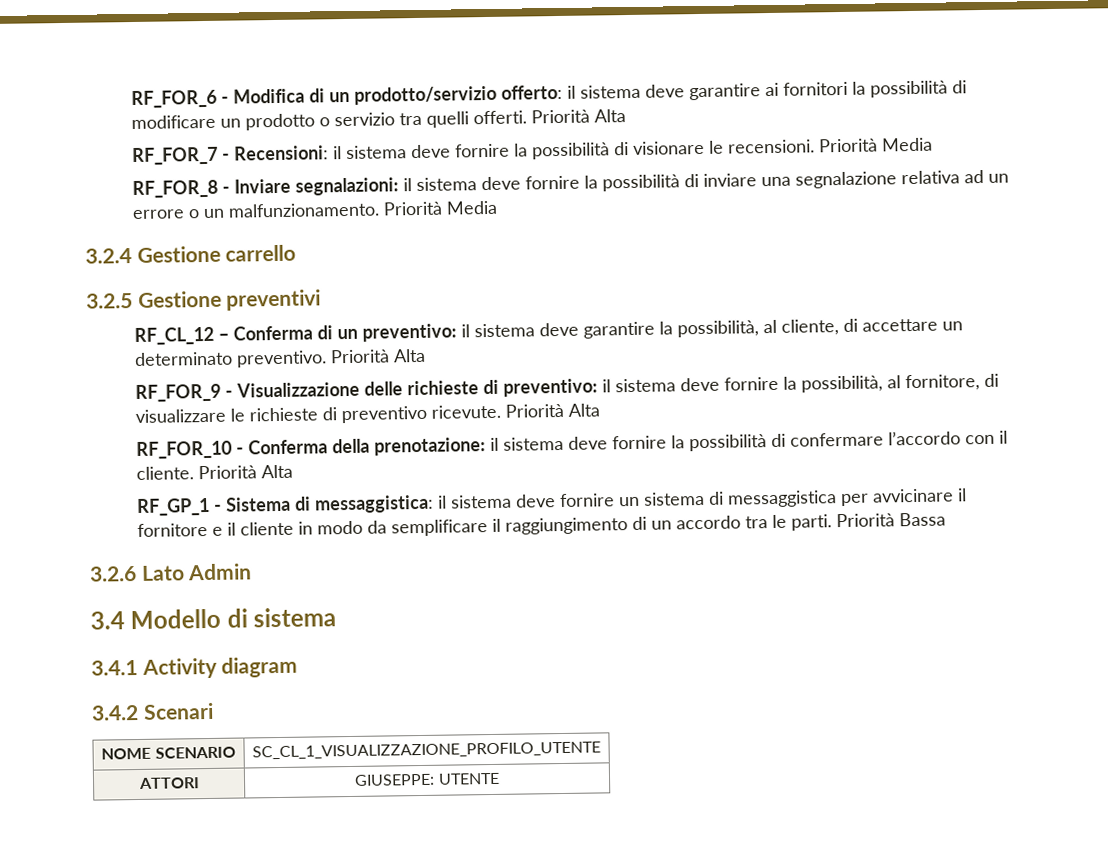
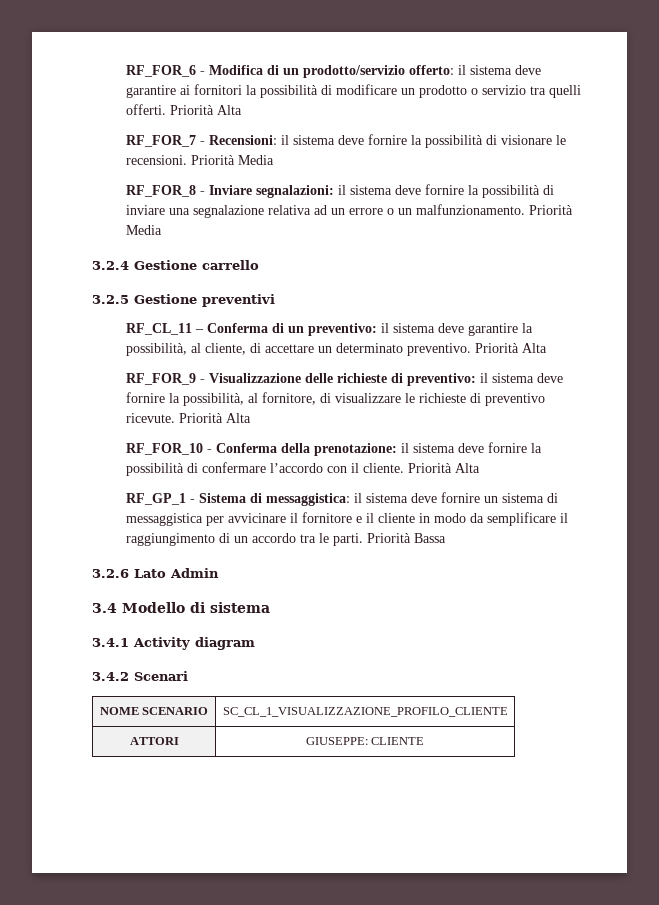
[134,326,215,346] RF_CL_12 -> [125,323,192,335] RF_CL_11
[252,741,601,760] SC_CL_1_VISUALIZZAZIONE_PROFILO_UTENTE -> [222,707,508,717] SC_CL_1_VISUALIZZAZIONE_PROFILO_CLIENTE
[437,772,500,785] UTENTE -> [371,737,425,745] CLIENTE

